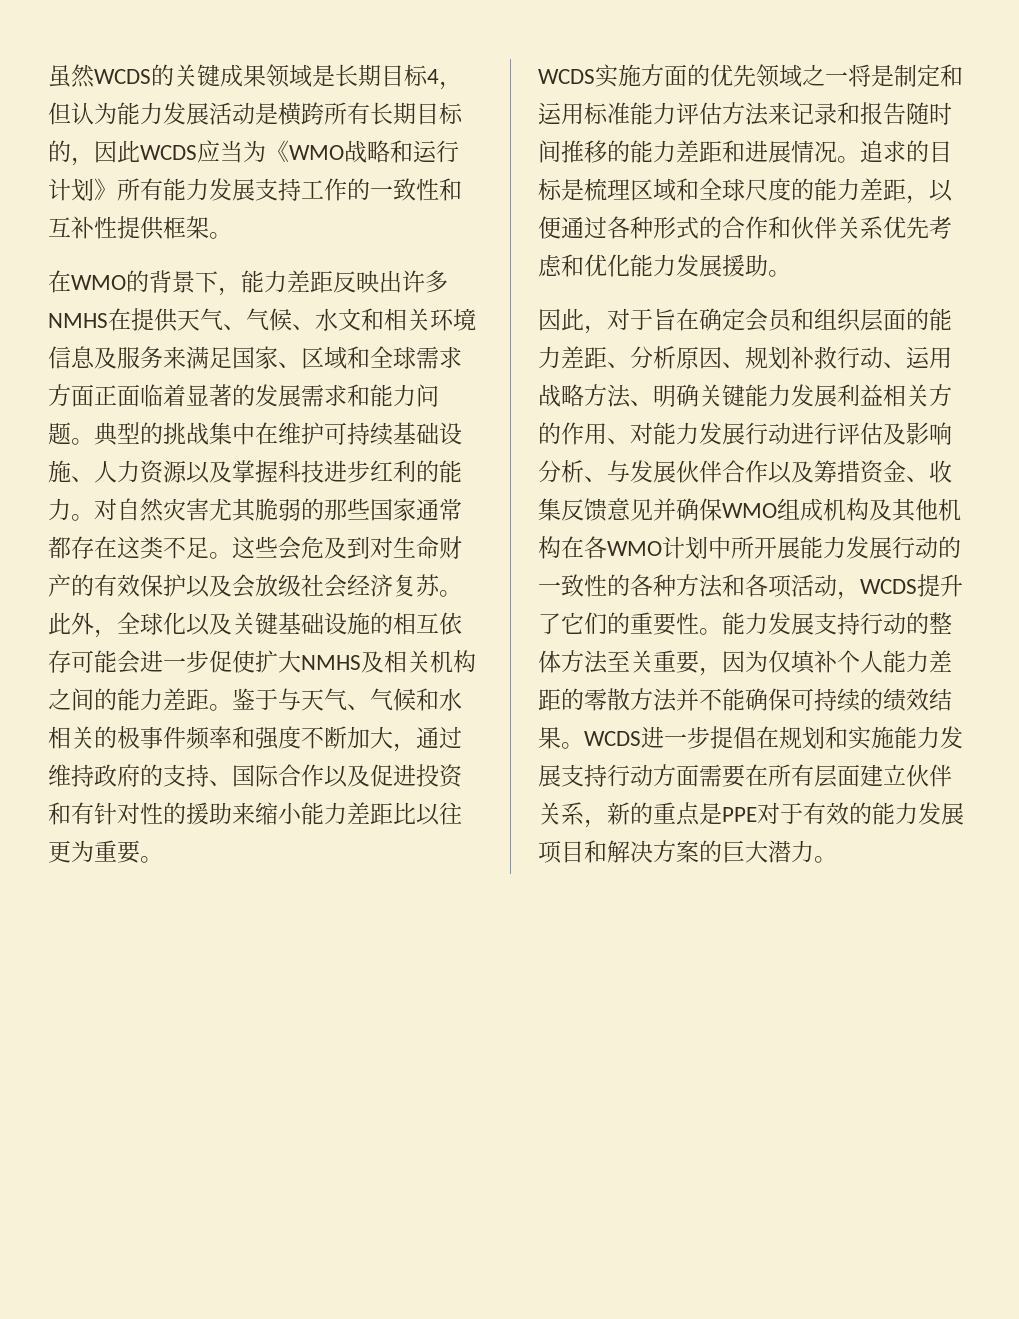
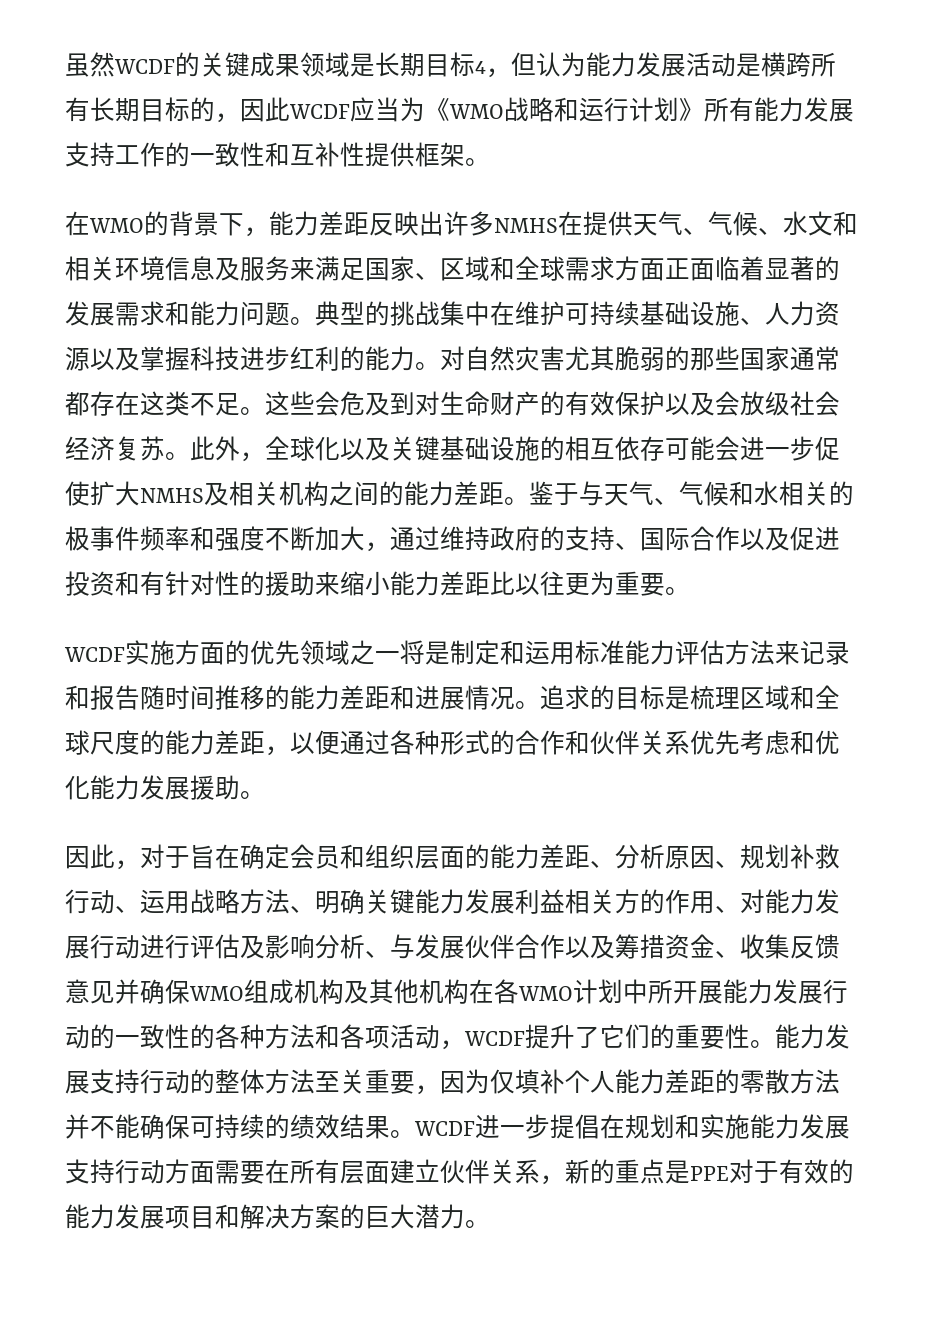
[94,69,151,84] WCDS -> [114,59,175,74] WCDF
[140,145,197,160] WCDS -> [289,104,350,119] WCDF
[538,69,595,84] WCDS -> [64,647,125,662] WCDF
[860,579,917,594] WCDS -> [464,1031,525,1046] WCDF
[584,731,641,746] WCDS -> [414,1121,475,1136] WCDF

